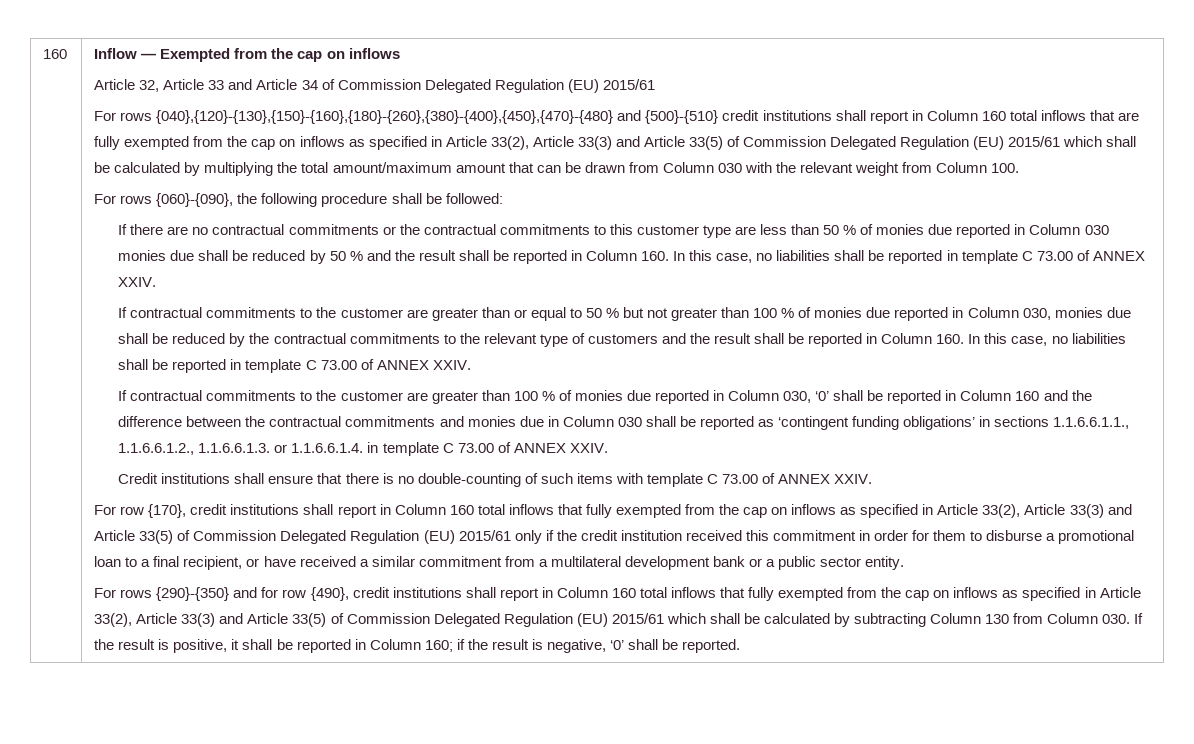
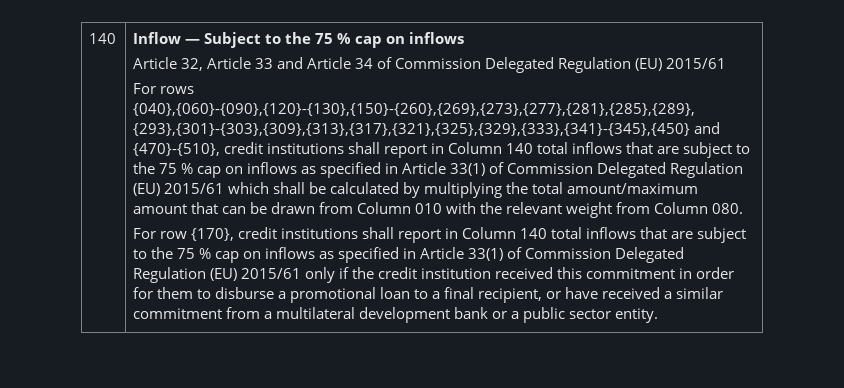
[43,49,68,59] 160 -> [89,33,117,44] 140
[160,48,294,62] Exempted from the -> [204,32,352,48] Subject to the 75 %
[156,110,1139,124] [94,136,723,150] {040},{120}-{130},{150}-{160},{180}-{260},{380}-{400},{450},{470}-{480} and {500}-{510} credit institutions shall report in Column 160 total inflows that are fully exempted from the cap on inflows as specified in Article 33(2), Article 33(3) and Article 33(5) -> [133,103,696,116] [133,122,721,136] [133,142,751,158] [133,162,486,178] {040},{060}-{090},{120}-{130},{150}-{260},{269},{273},{277},{281},{285},{289}, {293},{301}-{303},{309},{313},{317},{321},{325},{329},{333},{341}-{345},{450} and {470}-{510}, credit institutions shall report in Column 140 total inflows that are subject to the 75 % cap on inflows as specified in Article 33(1)
[717,163,742,173] 030 -> [415,203,443,214] 010
[991,163,1020,173] [94,193,503,207] [118,224,1109,238] [118,250,1145,264] [118,277,157,287] [118,307,1131,321] [118,333,1126,347] [118,359,471,373] [118,390,1092,404] [118,416,1130,430] [118,442,608,456] [118,473,873,487] 100. // For rows {060}-{090}, the following procedure shall be followed: // If there are no contractual commitments or the contractual commitments to this customer type are less than 50 % of monies due reported in Column 030 monies due shall be reduced by 50 % and the result shall be reported in Column 160. In this case, no liabilities shall be reported in template C 73.00 of ANNEX XXIV. // If contractual commitments to the customer are greater than or equal to 50 % but not greater than 100 % of monies due reported in Column 030, monies due shall be reduced by the contractual commitments to the relevant type of customers and the result shall be reported in Column 160. In this case, no liabilities shall be reported in template C 73.00 of ANNEX XXIV. // If contractual commitments to the customer are greater than 100 % of monies due reported in Column 030, ‘0’ shall be reported in Column 160 and the difference between the contractual commitments and monies due in Column 030 shall be reported as ‘contingent funding obligations’ in sections 1.1.6.6.1.1., 1.1.6.6.1.2., 1.1.6.6.1.3. or 1.1.6.6.1.4. in template C 73.00 of ANNEX XXIV. // Credit institutions shall ensure that there is no double-counting of such items with template C 73.00 of ANNEX XXIV. -> [712,203,744,214] 080.
[449,504,1132,518] [94,530,174,544] 160 total inflows that fully exempted from the cap on inflows as specified in Article 33(2), Article 33(3) and Article 33(5) -> [520,227,747,243] [133,247,504,263] 140 total inflows that are subject to the 75 % cap on inflows as specified in Article 33(1)
[94,587,1141,601] [94,613,1144,627] [94,639,741,653] // For rows {290}-{350} and for row {490}, credit institutions shall report in Column 160 total inflows that fully exempted from the cap on inflows as specified in Article 33(2), Article 33(3) and Article 33(5) of Commission Delegated Regulation (EU) 2015/61 which shall be calculated by subtracting Column 130 from Column 030. If the result is positive, it shall be reported in Column 160; if the result is negative, ‘0’ shall be reported. -> (659, 315) none

